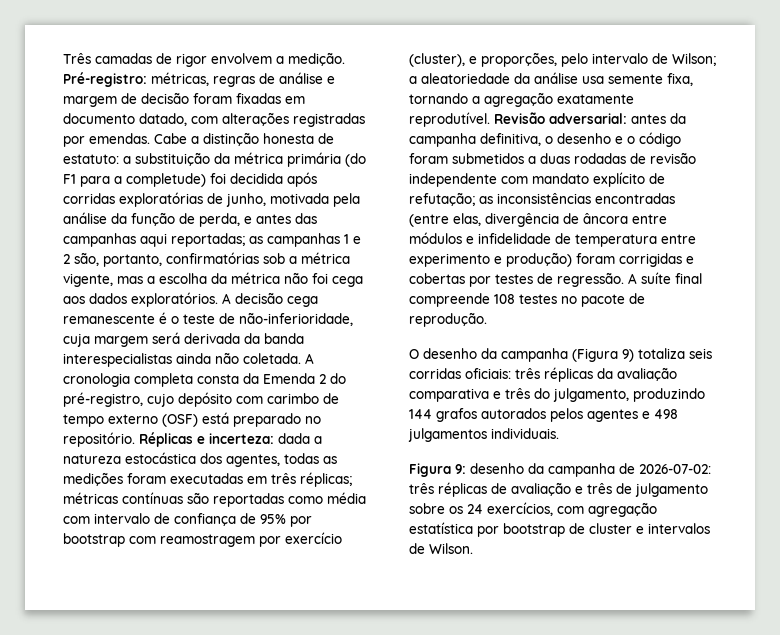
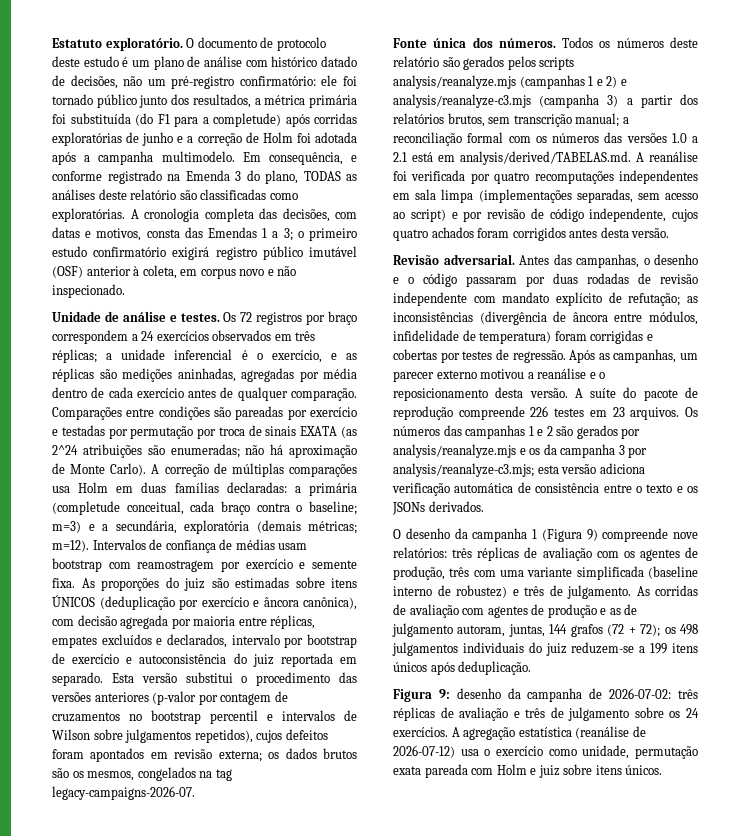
[63,52,345,67] [63,72,335,87] [63,92,305,107] [63,112,365,127] [63,132,334,147] [63,152,341,167] Três camadas de rigor envolvem a medição. Pré-registro: métricas, regras de análise e margem de decisão foram fixadas em documento datado, com alterações registradas por emendas. Cabe a distinção honesta de estatuto: a substituição da métrica primária -> [52,37,326,51] [52,56,357,70] [52,75,357,89] [52,94,358,108] [52,113,131,124] Estatuto exploratório. O documento de protocolo deste estudo é um plano de análise com histórico datado de decisões, não um pré-registro confirmatório: ele foi tornado público junto dos resultados, a métrica primária foi substituída
[210,173,283,184] foi decidida -> (281, 120) none
[226,193,360,207] [63,212,317,227] [63,233,361,247] [63,252,350,267] [63,272,363,287] [63,292,318,307] [63,312,353,326] [63,332,304,347] [63,352,314,367] [63,373,346,387] [63,392,339,407] [63,412,321,427] [63,432,322,447] [63,452,337,467] [63,472,352,487] [63,492,366,507] [63,513,150,524] junho, motivada pela análise da função de perda, e antes das campanhas aqui reportadas; as campanhas 1 e 2 são, portanto, confirmatórias sob a métrica vigente, mas a escolha da métrica não foi cega aos dados exploratórios. A decisão cega remanescente é o teste de não-inferioridade, cuja margem será derivada da banda interespecialistas ainda não coletada. A cronologia completa consta da Emenda 2 do pré-registro, cujo depósito com carimbo de tempo externo (OSF) está preparado no repositório. Réplicas e incerteza: dada a natureza estocástica dos agentes, todas as medições foram executadas em três réplicas; métricas contínuas são reportadas como média com intervalo -> [142,132,357,146] [52,151,357,165] [52,170,357,184] [52,189,298,200] [52,208,357,222] [52,227,358,241] [52,246,357,260] [52,265,297,279] [52,284,125,298] [52,311,357,325] [52,330,316,344] [52,349,357,363] [52,368,357,382] [52,387,357,401] [52,406,357,420] [52,425,357,439] [52,444,357,458] [52,463,357,477] [52,482,357,496] [52,501,357,515] [52,520,357,534] [52,539,146,552] junho e a correção de Holm foi adotada após a campanha multimodelo. Em consequência, e conforme registrado na Emenda 3 do plano, TODAS as análises deste relatório são classificadas como exploratórias. A cronologia completa das decisões, com datas e motivos, consta das Emendas 1 a 3; o primeiro estudo confirmatório exigirá registro público imutável (OSF) anterior à coleta, em corpus novo e não inspecionado. // Unidade de análise e testes. Os 72 registros por braço correspondem a 24 exercícios observados em três réplicas; a unidade inferencial é o exercício, e as réplicas são medições aninhadas, agregadas por média dentro de cada exercício antes de qualquer comparação. Comparações entre condições são pareadas por exercício e testadas por permutação por troca de sinais EXATA (as 2^24 atribuições são enumeradas; não há aproximação de Monte Carlo). A correção de múltiplas comparações usa Holm em duas famílias declaradas: a primária (completude conceitual, cada braço contra o baseline; m=3) e a secundária, exploratória (demais métricas; m=12). Intervalos
[260,514,312,527] 95% por -> [235,539,308,550] médias usam
[409,52,716,67] [409,72,693,86] [409,92,634,107] [409,112,686,127] [409,133,541,147] (cluster), e proporções, pelo intervalo de Wilson; a aleatoriedade da análise usa semente fixa, tornando a agregação exatamente reprodutível. Revisão adversarial: antes da campanha definitiva, -> [299,560,357,569] [52,577,357,591] [52,595,357,610] [52,615,316,629] [52,634,357,648] [52,653,357,667] [52,672,357,686] [51,691,288,705] [52,710,357,724] [52,729,328,743] [52,748,357,762] [52,767,232,781] [52,786,195,800] [393,37,698,48] [393,56,575,70] [393,75,627,89] [393,94,698,108] [393,113,629,127] [393,132,698,146] [393,151,698,165] [393,170,698,184] [393,189,698,203] [393,208,698,222] [393,227,670,241] [393,254,639,268] e semente fixa. As proporções do juiz são estimadas sobre itens ÚNICOS (deduplicação por exercício e âncora canônica), com decisão agregada por maioria entre réplicas, empates excluídos e declarados, intervalo por bootstrap de exercício e autoconsistência do juiz reportada em separado. Esta versão substitui o procedimento das versões anteriores (p-valor por contagem de cruzamentos no bootstrap percentil e intervalos de Wilson sobre julgamentos repetidos), cujos defeitos foram apontados em revisão externa; os dados brutos são os mesmos, congelados na tag legacy-campaigns-2026-07. // Fonte única dos números. Todos os números deste relatório são gerados pelos scripts analysis/reanalyze.mjs (campanhas 1 e 2) e analysis/reanalyze-c3.mjs (campanha 3) a partir dos relatórios brutos, sem transcrição manual; a reconciliação formal com os números das versões 1.0 a 2.1 está em analysis/derived/TABELAS.md. A reanálise foi verificada por quatro recomputações independentes em sala limpa (implementações separadas, sem acesso ao script) e por revisão de código independente, cujos quatro achados foram corrigidos antes desta versão. // Revisão adversarial. Antes das campanhas,
[409,153,536,164] foram submetidos a -> [466,276,545,287] passaram por
[595,193,675,204] [409,213,667,227] [409,232,696,247] [409,252,572,267] encontradas (entre elas, divergência de âncora entre módulos e infidelidade de temperatura entre experimento e produção) -> [479,311,698,325] [393,330,552,344] (divergência de âncora entre módulos, infidelidade de temperatura)
[628,272,702,284] [409,293,645,307] [409,312,487,327] A suíte final compreende 108 testes no pacote de reprodução. -> [569,349,698,363] [393,368,606,382] [393,387,698,401] [393,406,698,420] [393,425,641,439] [393,444,648,458] [393,463,645,477] [392,482,698,496] [392,501,484,515] Após as campanhas, um parecer externo motivou a reanálise e o reposicionamento desta versão. A suíte do pacote de reprodução compreende 226 testes em 23 arquivos. Os números das campanhas 1 e 2 são gerados por analysis/reanalyze.mjs e os da campanha 3 por analysis/reanalyze-c3.mjs; esta versão adiciona verificação automática de consistência entre o texto e os JSONs derivados.
(568, 355) none -> [532,529,537,539] 1
[638,348,712,359] [409,367,677,382] [409,388,705,402] [409,408,678,422] [408,428,559,442] totaliza seis corridas oficiais: três réplicas da avaliação comparativa e três do julgamento, produzindo 144 grafos autorados pelos agentes e 498 julgamentos individuais. -> [602,528,698,542] [393,547,698,561] [393,566,698,580] [393,585,698,599] [393,604,638,618] [392,623,699,637] [392,642,698,656] [393,661,532,675] compreende nove relatórios: três réplicas de avaliação com os agentes de produção, três com uma variante simplificada (baseline interno de robustez) e três de julgamento. As corridas de avaliação com agentes de produção e as de julgamento autoram, juntas, 144 grafos (72 + 72); os 498 julgamentos individuais do juiz reduzem-se a 199 itens únicos após deduplicação.
[487,502,657,517] [409,522,710,537] [409,543,473,554] exercícios, com agregação estatística por bootstrap de cluster e intervalos de Wilson. -> [393,726,646,740] [393,745,698,759] [393,764,663,778] exercícios. A agregação estatística (reanálise de 2026-07-12) usa o exercício como unidade, permutação exata pareada com Holm e juiz sobre itens únicos.

